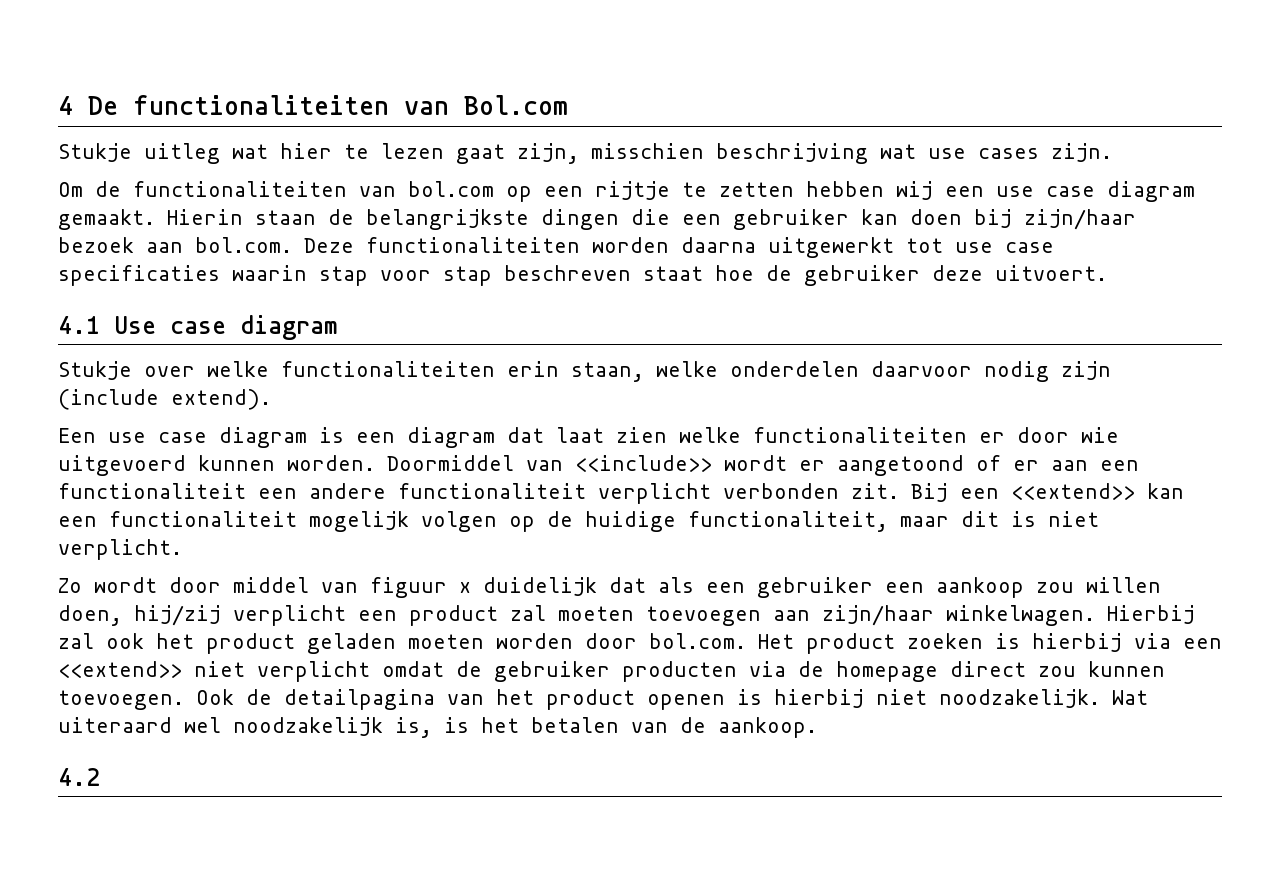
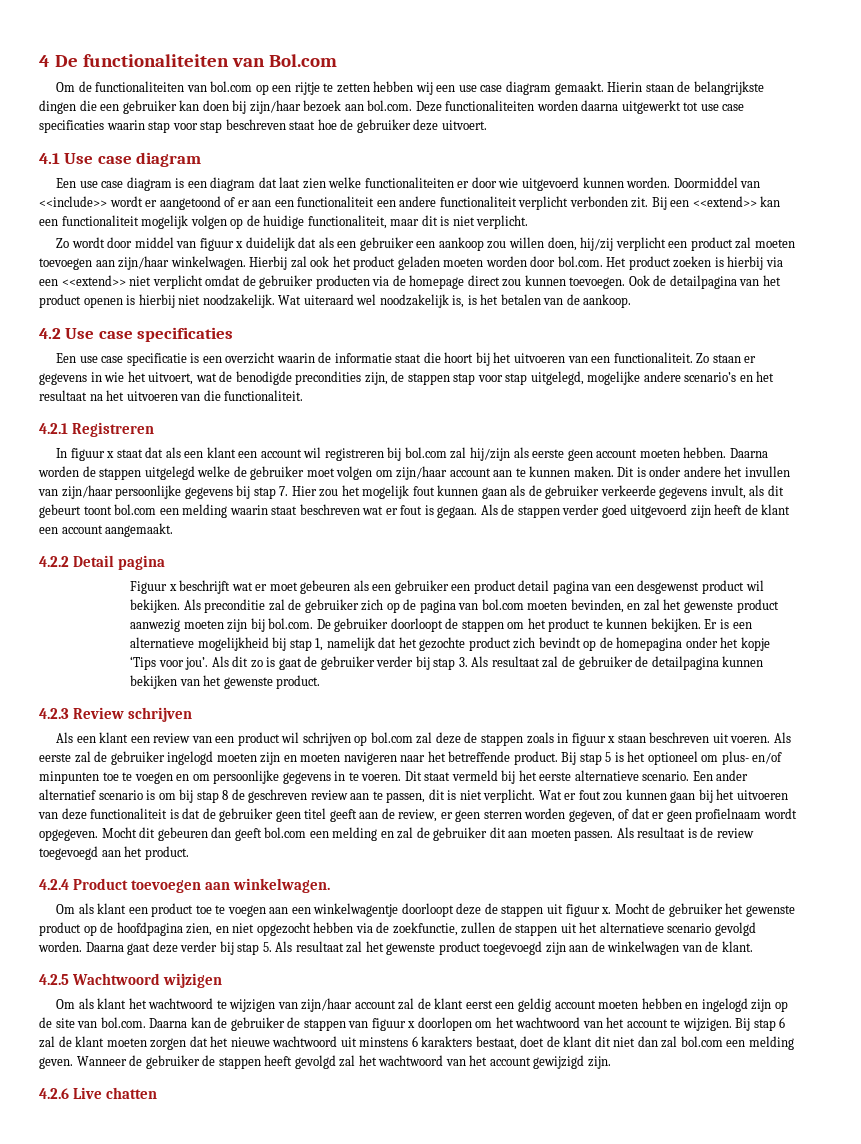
[58,143,1112,164] // Stukje uitleg wat hier te lezen gaat zijn, misschien beschrijving wat use cases zijn. -> (337, 60) none
[58,361,1111,382] [58,389,271,410] // Stukje over welke functionaliteiten erin staan, welke onderdelen daarvoor nodig zijn (include extend). -> (202, 159) none
(100, 777) none -> [65,327,234,342] [56,352,757,366] [39,371,775,385] [39,390,304,401] [39,422,154,437] [56,447,768,461] [38,466,790,480] [38,485,784,499] [39,504,791,518] [39,523,174,537] [39,555,165,570] [130,580,764,594] [130,599,779,613] [130,618,752,632] [130,637,771,651] [130,656,764,670] [130,675,321,689] [39,707,192,722] [56,732,791,746] [39,751,783,765] [39,770,749,784] [39,789,788,803] [38,808,797,822] [39,827,754,841] [39,846,189,860] [39,878,330,893] [56,903,795,917] [39,922,756,936] [38,941,753,955] [39,973,222,988] [56,998,788,1012] [39,1017,786,1031] [39,1036,794,1050] [39,1055,611,1069] [39,1087,157,1099] Use case specificaties // Een use case specificatie is een overzicht waarin de informatie staat die hoort bij het uitvoeren van een functionaliteit. Zo staan er gegevens in wie het uitvoert, wat de benodigde precondities zijn, de stappen stap voor stap uitgelegd, mogelijke andere scenario’s en het resultaat na het uitvoeren van die functionaliteit. // 4.2.1 Registreren // In figuur x staat dat als een klant een account wil registreren bij bol.com zal hij/zijn als eerste geen account moeten hebben. Daarna worden de stappen uitgelegd welke de gebruiker moet volgen om zijn/haar account aan te kunnen maken. Dit is onder andere het invullen van zijn/haar persoonlijke gegevens bij stap 7. Hier zou het mogelijk fout kunnen gaan als de gebruiker verkeerde gegevens invult, als dit gebeurt toont bol.com een melding waarin staat beschreven wat er fout is gegaan. Als de stappen verder goed uitgevoerd zijn heeft de klant een account aangemaakt. // 4.2.2 Detail pagina // Figuur x beschrijft wat er moet gebeuren als een gebruiker een product detail pagina van een desgewenst product wil bekijken. Als preconditie zal de gebruiker zich op de pagina van bol.com moeten bevinden, en zal het gewenste product aanwezig moeten zijn bij bol.com. De gebruiker doorloopt de stappen om het product te kunnen bekijken. Er is een alternatieve mogelijkheid bij stap 1, namelijk dat het gezochte product zich bevindt op de homepagina onder het kopje ‘Tips voor jou’. Als dit zo is gaat de gebruiker verder bij stap 3. Als resultaat zal de gebruiker de detailpagina kunnen bekijken van het gewenste product. // 4.2.3 Review schrijven // Als een klant een review van een product wil schrijven op bol.com zal deze de stappen zoals in figuur x staan beschreven uit voeren. Als eerste zal de gebruiker ingelogd moeten zijn en moeten navigeren naar het betreffende product. Bij stap 5 is het optioneel om plus- en/of minpunten toe te voegen en om persoonlijke gegevens in te voeren. Dit staat vermeld bij het eerste alternatieve scenario. Een ander alternatief scenario is om bij stap 8 de geschreven review aan te passen, dit is niet verplicht. Wat er fout zou kunnen gaan bij het uitvoeren van deze functionaliteit is dat de gebruiker geen titel geeft aan de review, er geen sterren worden gegeven, of dat er geen profielnaam wordt opgegeven. Mocht dit gebeuren dan geeft bol.com een melding en zal de gebruiker dit aan moeten passen. Als resultaat is de review toegevoegd aan het product. // 4.2.4 Product toevoegen aan winkelwagen. // Om als klant een product toe te voegen aan een winkelwagentje doorloopt deze de stappen uit figuur x. Mocht de gebruiker het gewenste product op de hoofdpagina zien, en niet opgezocht hebben via de zoekfunctie, zullen de stappen uit het alternatieve scenario gevolgd worden. Daarna gaat deze verder bij stap 5. Als resultaat zal het gewenste product toegevoegd zijn aan de winkelwagen van de klant. // 4.2.5 Wachtwoord wijzigen // Om als klant het wachtwoord te wijzigen van zijn/haar account zal de klant eerst een geldig account moeten hebben en ingelogd zijn op de site van bol.com. Daarna kan de gebruiker de stappen van figuur x doorlopen om het wachtwoord van het account te wijzigen. Bij stap 6 zal de klant moeten zorgen dat het nieuwe wachtwoord uit minstens 6 karakters bestaat, doet de klant dit niet dan zal bol.com een melding geven. Wanneer de gebruiker de stappen heeft gevolgd zal het wachtwoord van het account gewijzigd zijn. // 4.2.6 Live chatten

